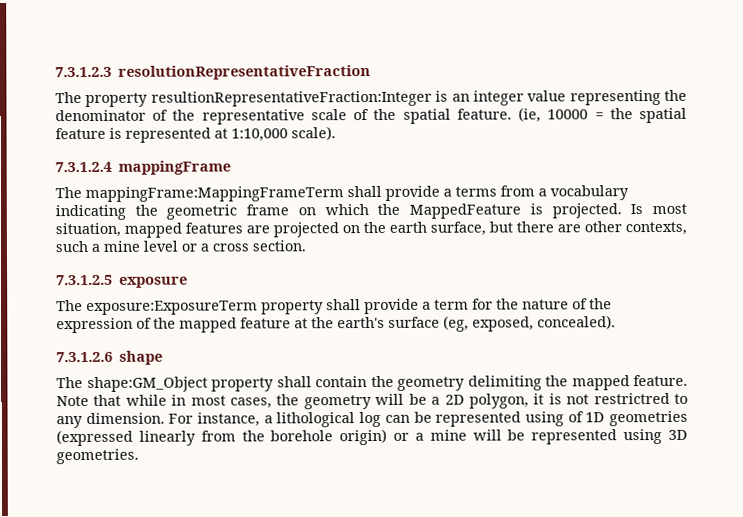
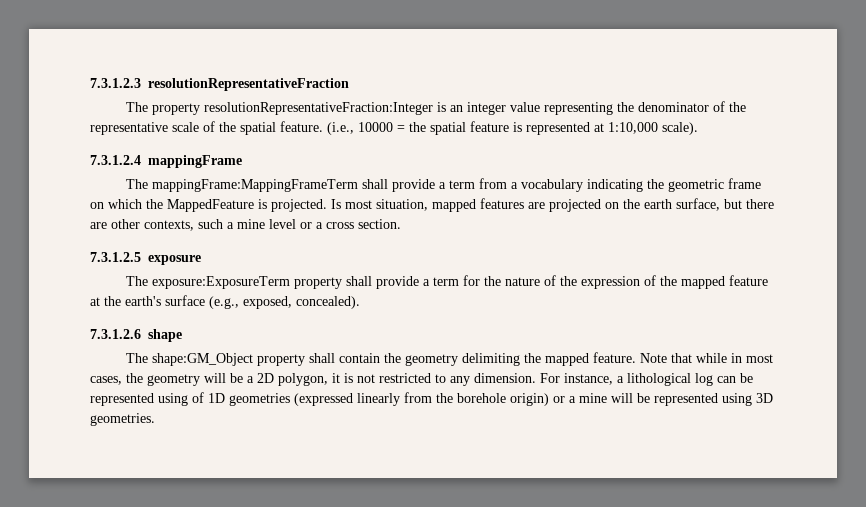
[150,90,432,107] resultionRepresentativeFraction:Integer -> [203,102,433,115] resolutionRepresentativeFraction:Integer
[518,107,542,123] (ie, -> [327,122,354,135] (i.e.,
[455,186,497,197] terms -> [448,180,475,189] term
[443,315,469,332] (eg, -> [209,296,239,309] (e.g.,
[593,392,670,405] restrictred -> [379,373,431,383] restricted

